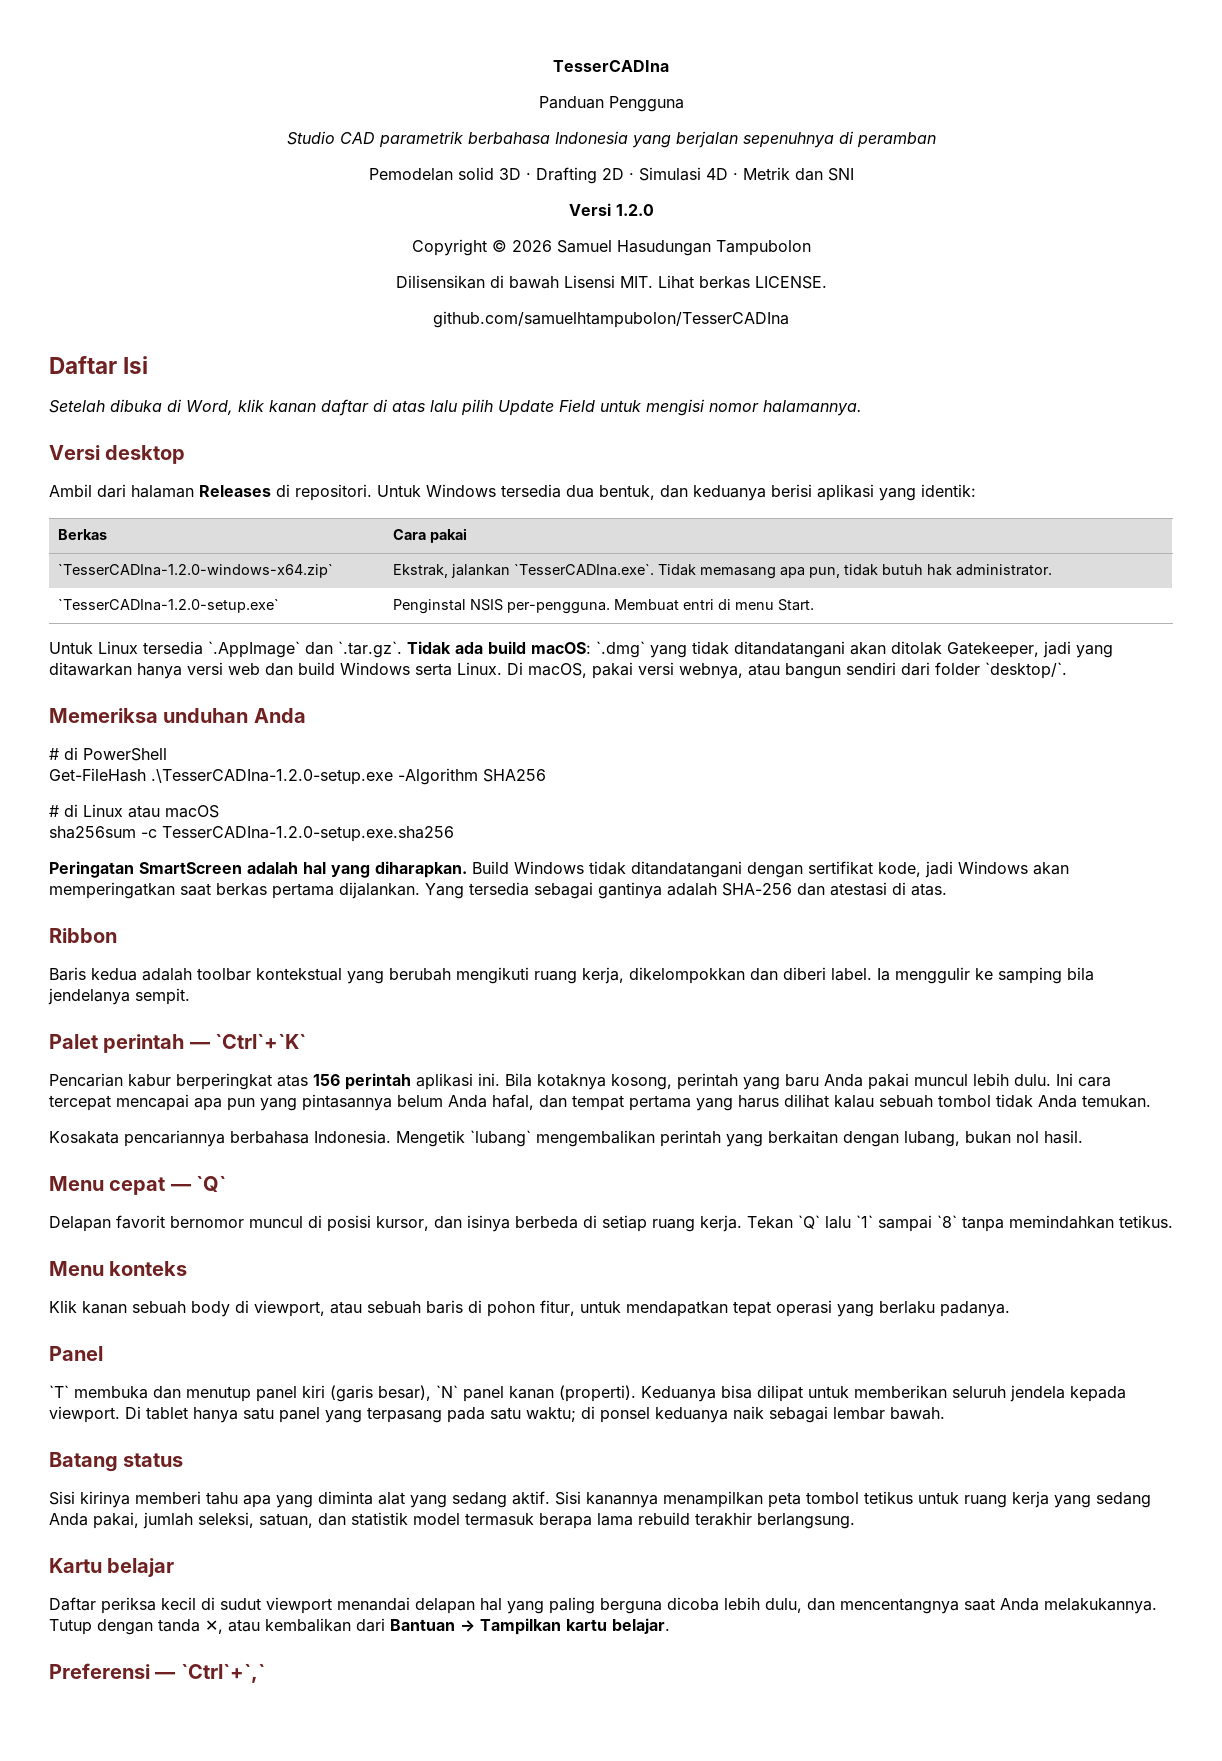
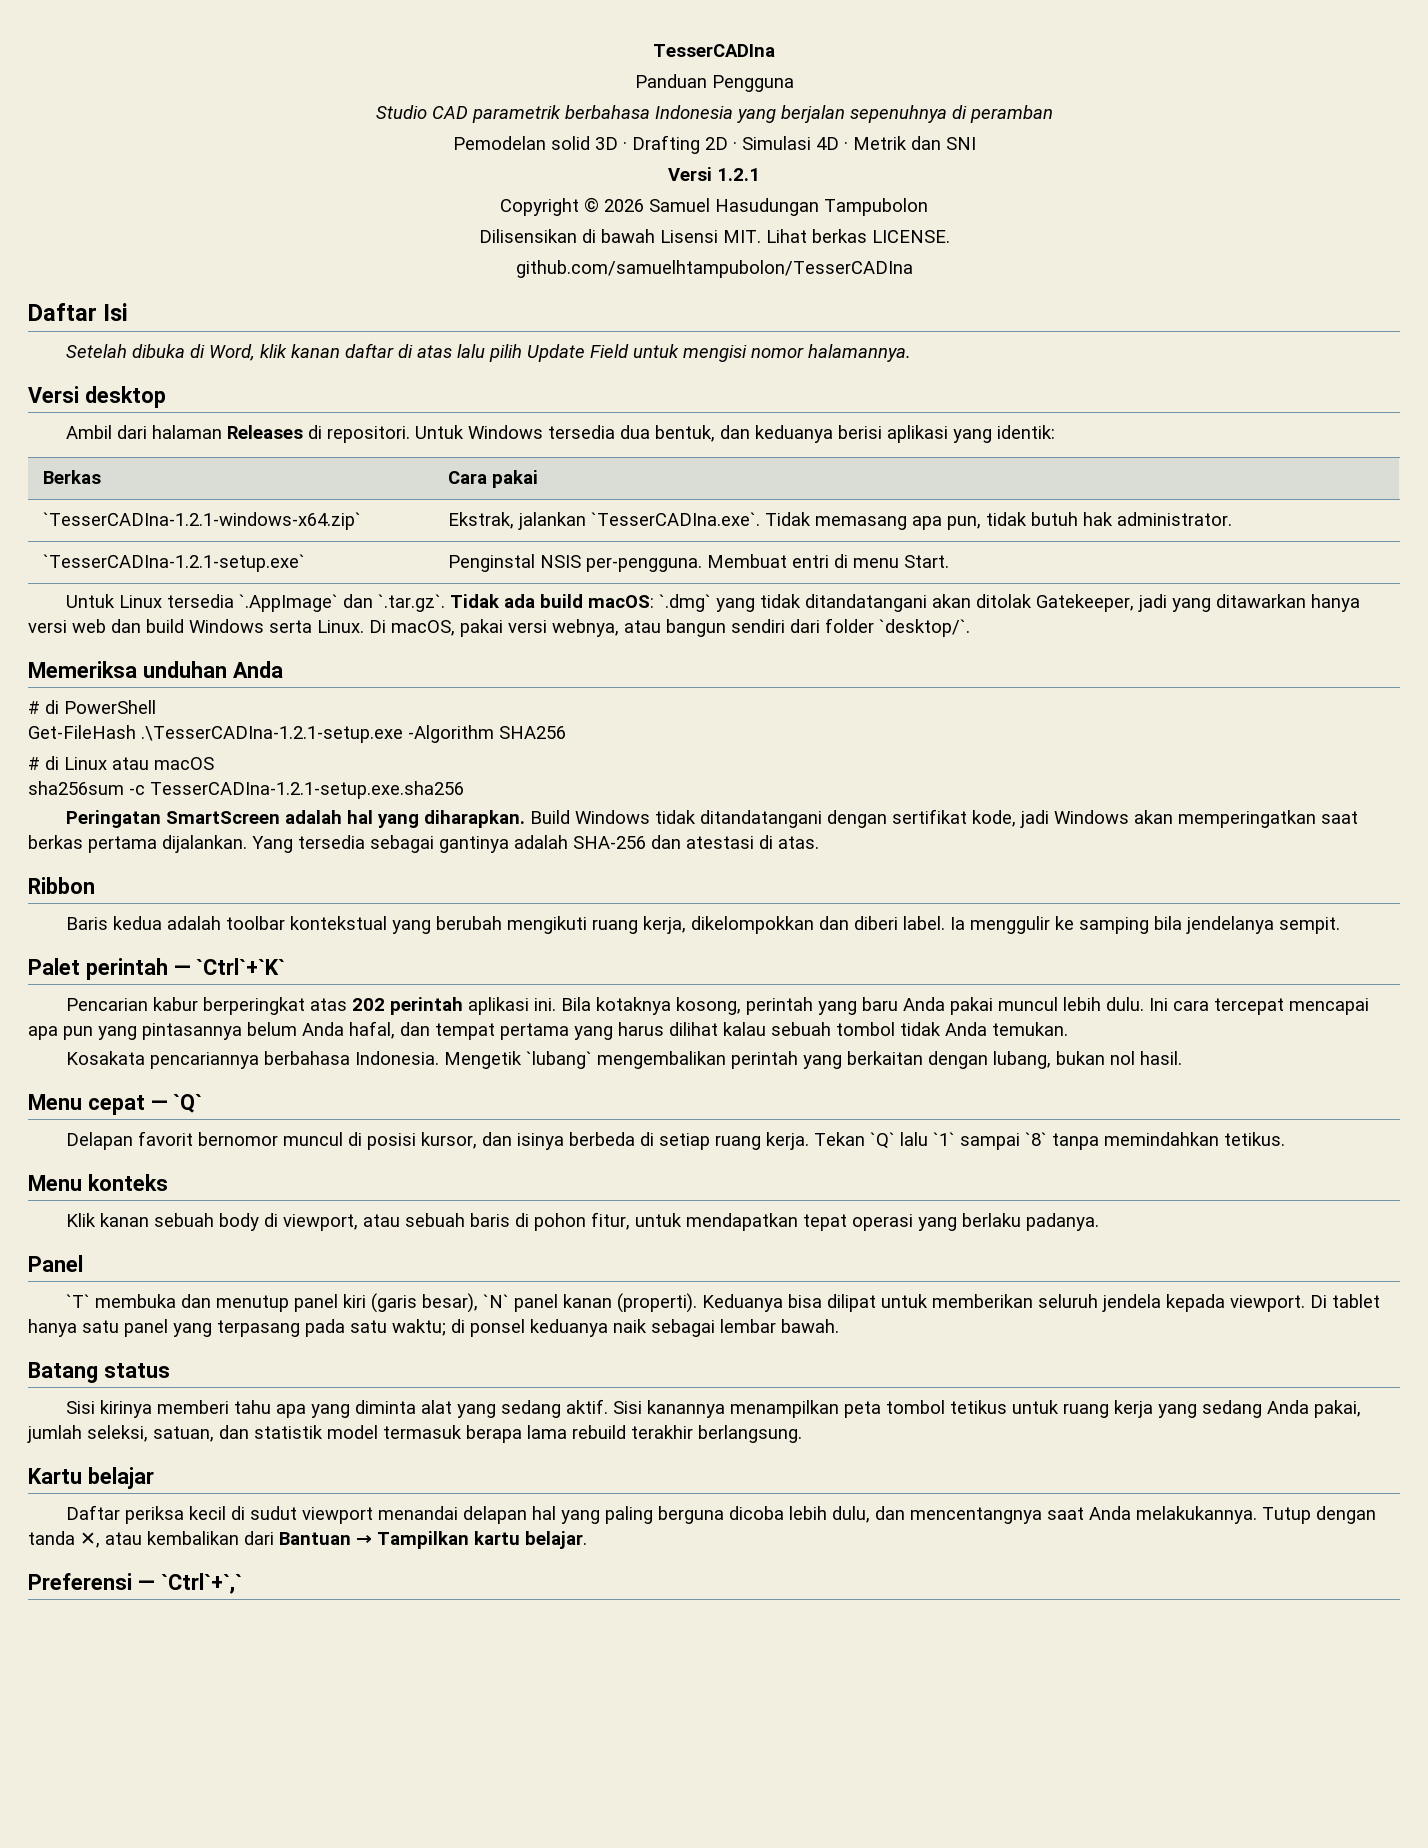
[615,204,654,216] 1.2.0 -> [717,168,760,181] 1.2.1
[57,564,333,578] `TesserCADIna-1.2.0-windows-x64.zip` -> [42,512,361,530] `TesserCADIna-1.2.1-windows-x64.zip`
[57,599,279,613] `TesserCADIna-1.2.0-setup.exe` -> [42,554,305,572] `TesserCADIna-1.2.1-setup.exe`
[151,769,393,785] .\TesserCADIna-1.2.0-setup.exe -> [141,726,403,743] .\TesserCADIna-1.2.1-setup.exe
[162,826,454,842] TesserCADIna-1.2.0-setup.exe.sha256 -> [150,781,464,799] TesserCADIna-1.2.1-setup.exe.sha256
[313,1074,340,1086] 156 -> [352,998,386,1011] 202

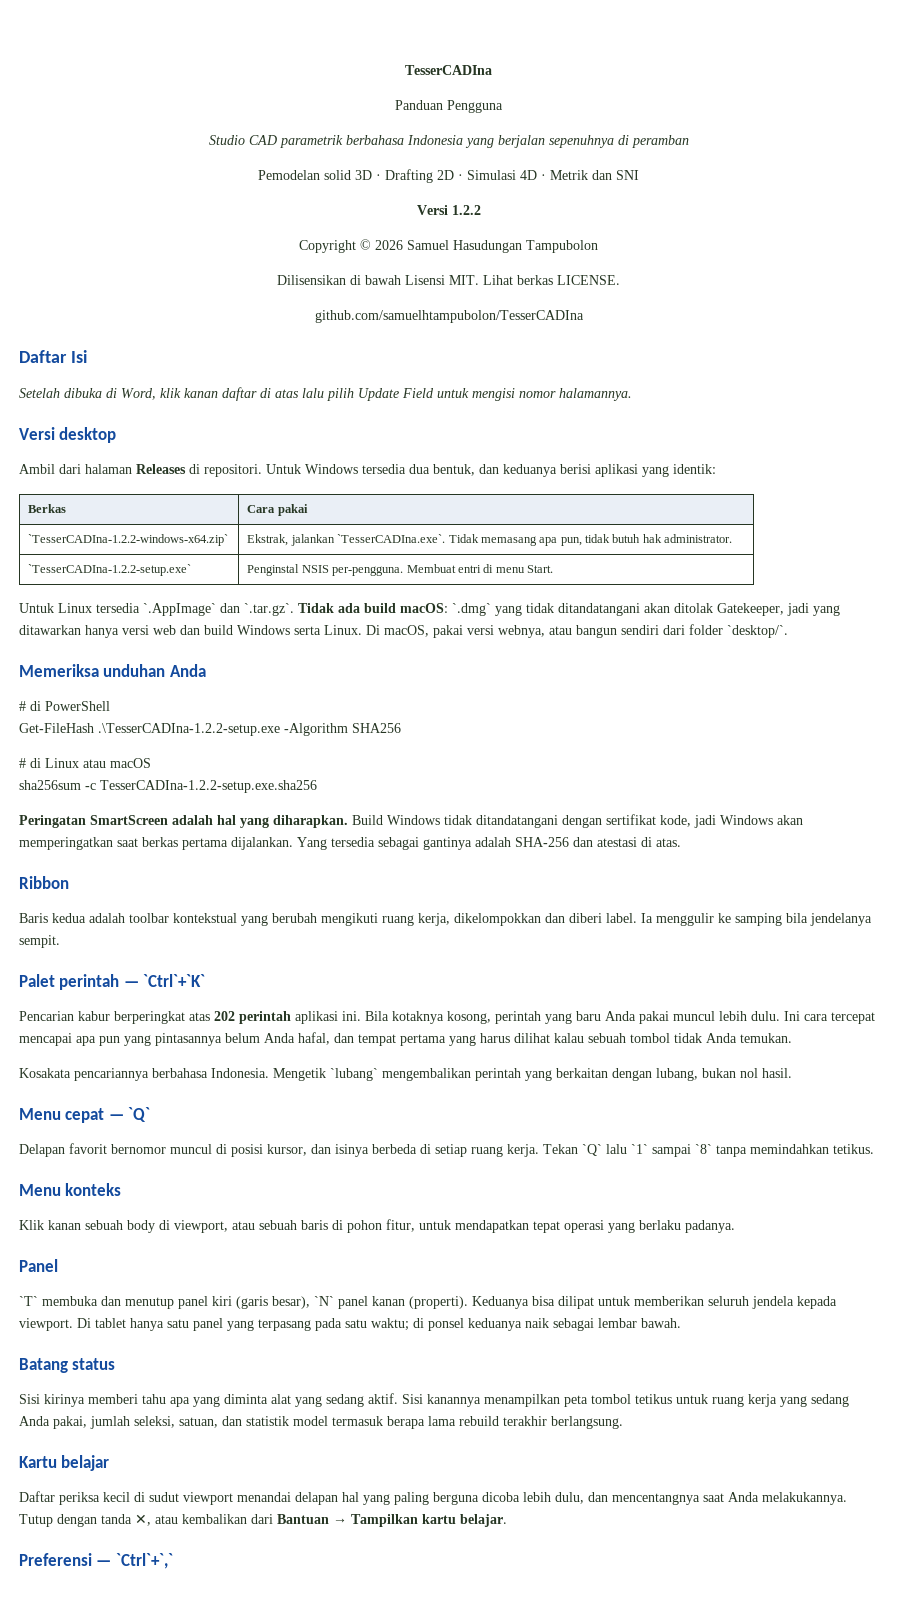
[717,168,760,181] 1.2.1 -> [451,205,481,215] 1.2.2
[42,512,361,530] `TesserCADIna-1.2.1-windows-x64.zip` -> [28,534,229,546] `TesserCADIna-1.2.2-windows-x64.zip`
[42,554,305,572] `TesserCADIna-1.2.1-setup.exe` -> [28,564,192,576] `TesserCADIna-1.2.2-setup.exe`
[141,726,403,743] .\TesserCADIna-1.2.1-setup.exe -> [98,723,280,736] .\TesserCADIna-1.2.2-setup.exe
[150,781,464,799] TesserCADIna-1.2.1-setup.exe.sha256 -> [100,780,317,793] TesserCADIna-1.2.2-setup.exe.sha256

